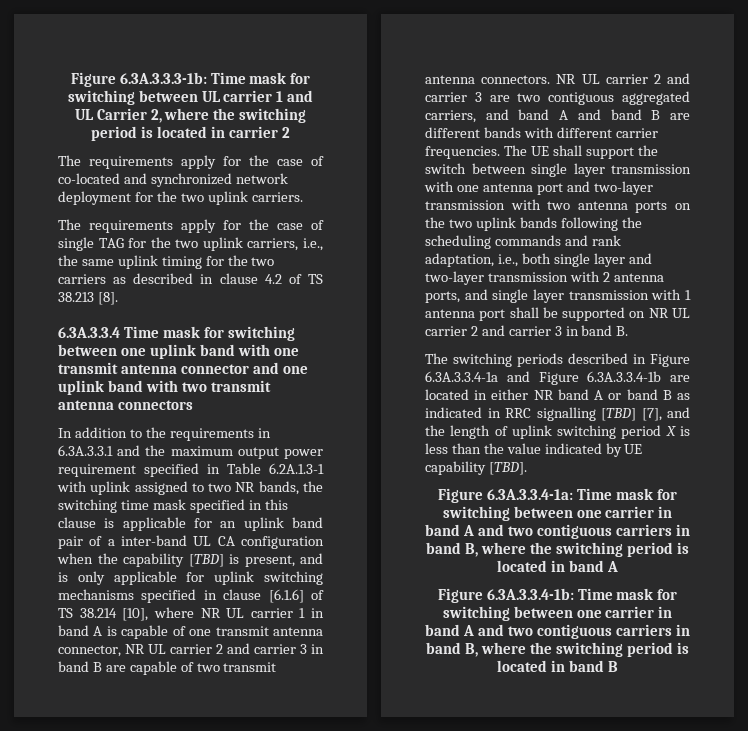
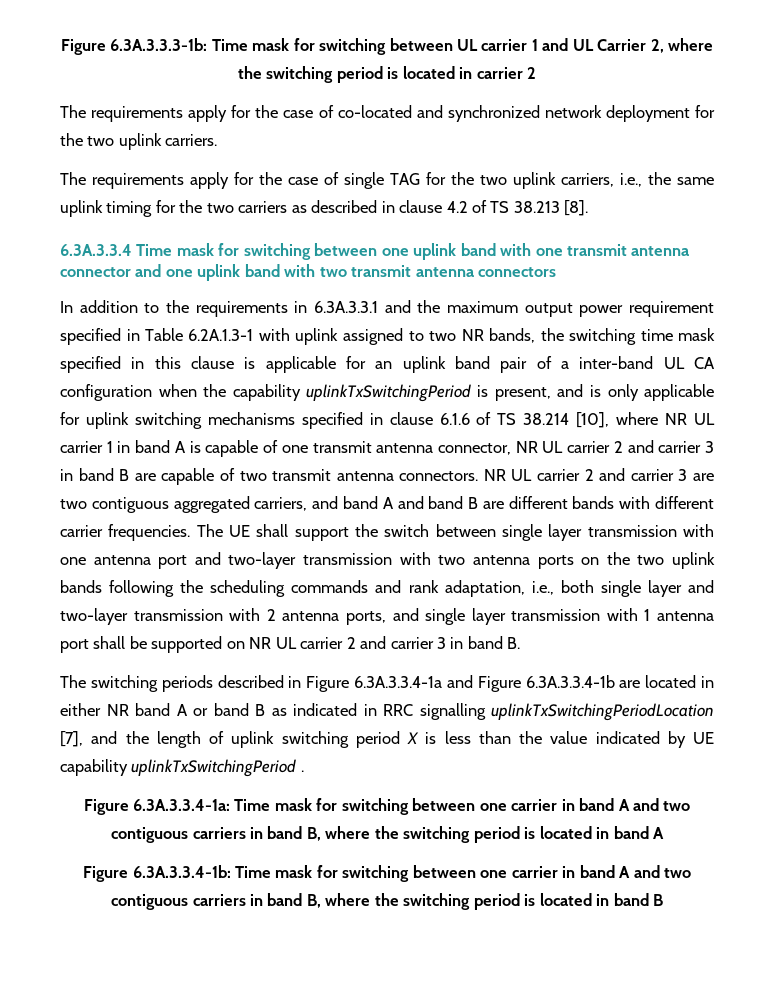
[188,554,224,567] [TBD] -> [306,384,472,402] uplinkTxSwitchingPeriod
[268,589,304,603] [6.1.6] -> [439,413,470,425] 6.1.6
[601,408,636,421] [TBD] -> [491,703,715,721] uplinkTxSwitchingPeriodLocation
[488,462,527,475] [TBD]. -> [131,759,304,777] uplinkTxSwitchingPeriod .

